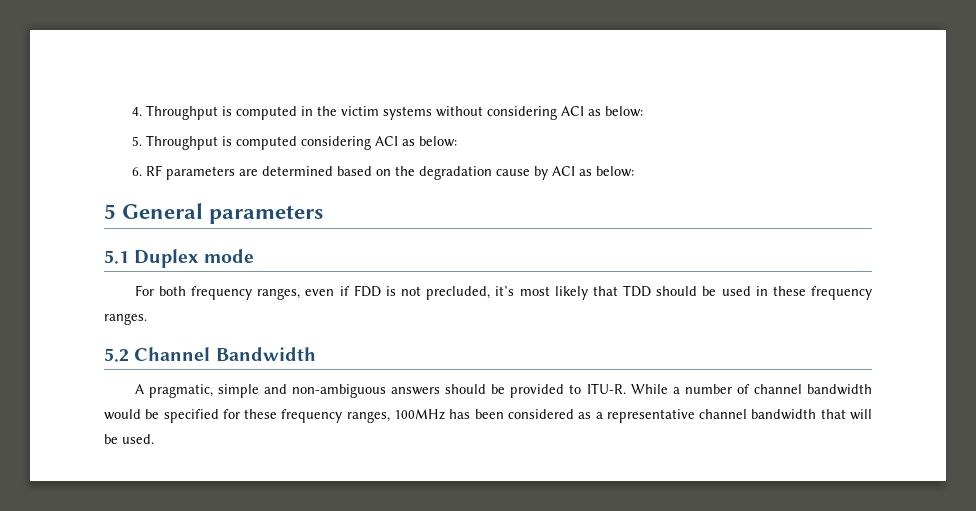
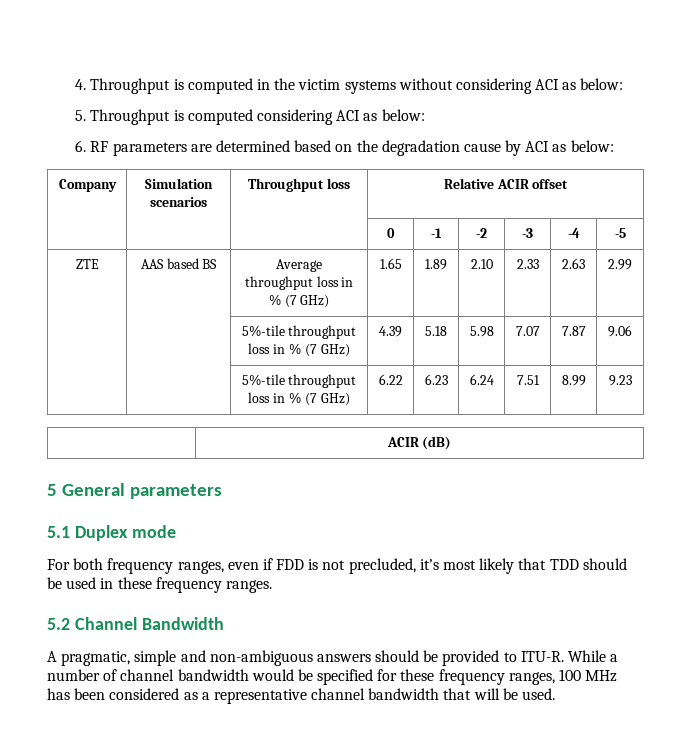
(634, 171) none -> [58,179,117,192] [145,178,213,189] [150,197,207,207] [248,178,350,192] [443,178,569,189] [387,228,395,238] [431,228,442,238] [476,228,487,238] [522,228,533,238] [567,228,580,238] [614,228,626,238] [75,259,99,269] [140,258,218,269] [276,259,322,272] [244,276,354,290] [268,294,330,308] [379,258,402,269] [425,259,447,270] [470,259,493,269] [516,259,539,269] [562,258,585,269] [608,259,632,270] [241,325,357,339] [248,343,350,357] [379,326,402,337] [425,326,447,336] [469,326,494,337] [515,326,540,336] [561,326,586,336] [608,325,632,337] [241,374,357,388] [248,392,350,406] [378,374,403,385] [424,374,448,385] [469,374,494,385] [516,375,540,385] [561,375,586,386] [608,375,632,386] [386,436,452,450] // Company | Simulation scenarios | Throughput loss | Relative ACIR offset // | | | 0 | -1 | -2 | -3 | -4 | -5 // ZTE | AAS based BS | Average throughput loss in % (7 GHz) | 1.65 | 1.89 | 2.10 | 2.33 | 2.63 | 2.99 // | | 5%-tile throughput loss in % (7 GHz) | 4.39 | 5.18 | 5.98 | 7.07 | 7.87 | 9.06 // | | 5%-tile throughput loss in % (7 GHz) | 6.22 | 6.23 | 6.24 | 7.51 | 8.99 | 9.23 // | ACIR (dB)
[394,409,446,420] 100MHz -> [559,669,618,682] 100 MHz

